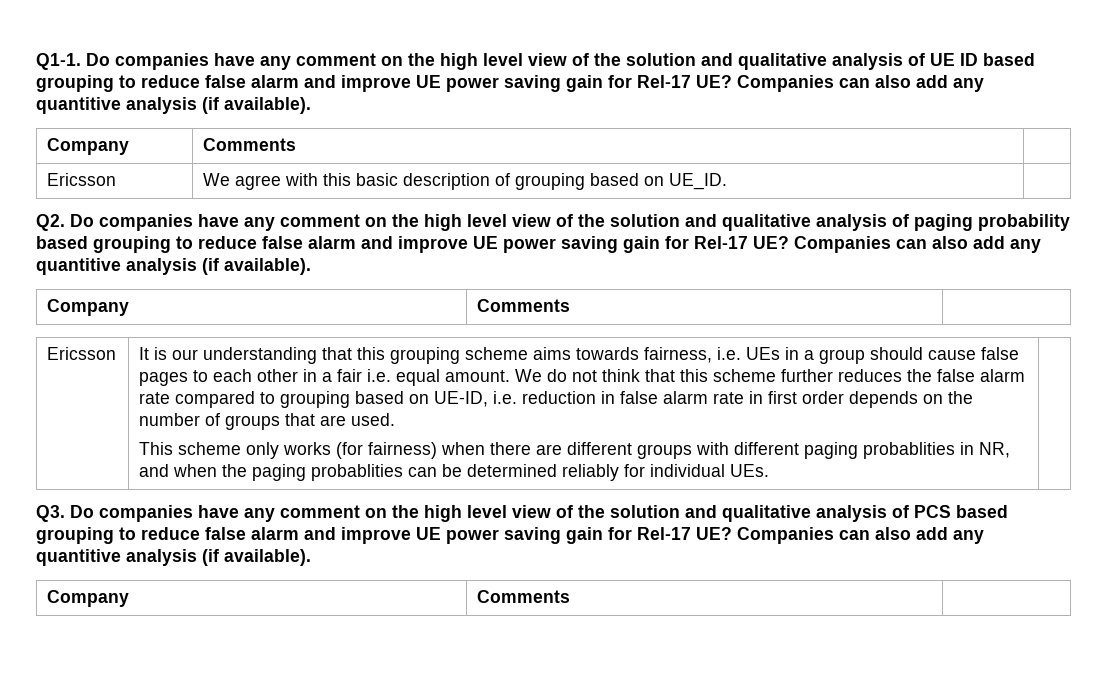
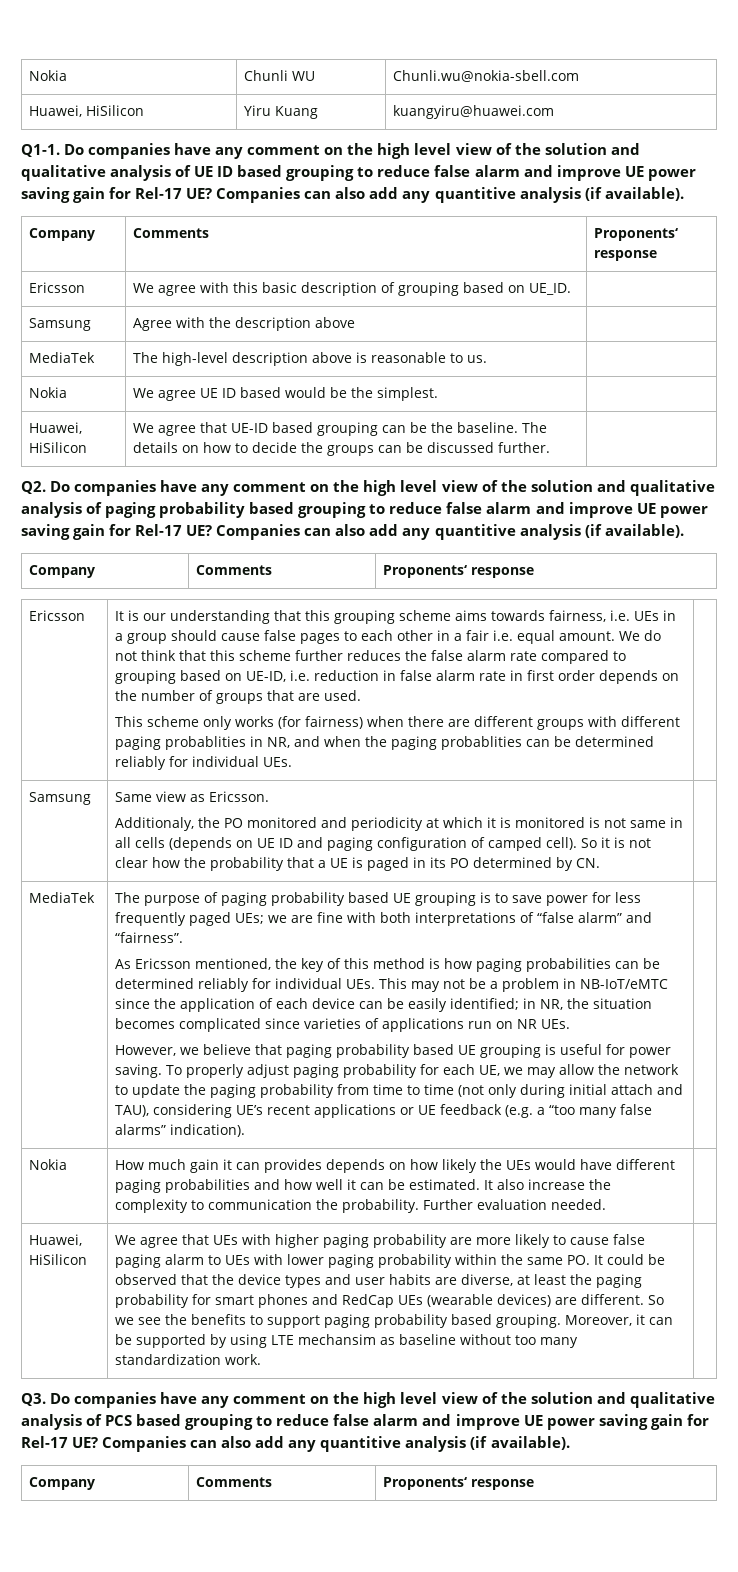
(36, 61) none -> [28,70,67,81] [243,70,315,81] [392,70,579,82] [28,105,144,117] [243,105,318,119] [392,105,554,119] Nokia | Chunli WU | Chunli.wu@nokia-sbell.com // Huawei, HiSilicon | Yiru Kuang | kuangyiru@huawei.com //
(297, 144) none -> [593,228,678,241] [593,250,657,261] Proponents‘ response
(728, 181) none -> [28,318,91,331] [132,317,355,331] [28,352,95,363] [132,352,487,366] [28,387,67,398] [132,387,438,401] [28,422,82,434] [28,442,87,453] [132,422,547,436] [132,442,550,456] // Samsung | Agree with the description above | // MediaTek | The high-level description above is reasonable to us. | // Nokia | We agree UE ID based would be the simplest. | // Huawei, HiSilicon | We agree that UE-ID based grouping can be the baseline. The details on how to decide the groups can be discussed further. |
(571, 305) none -> [382,565,534,578] Proponents‘ response
(770, 470) none -> [28,792,91,805] [114,791,269,802] [114,817,683,831] [114,837,651,851] [114,857,600,871] [28,892,95,903] [114,892,641,906] [114,912,652,926] [114,932,183,943] [114,958,660,972] [114,978,668,992] [114,998,652,1012] [114,1018,570,1032] [114,1044,671,1058] [114,1064,679,1078] [114,1084,683,1098] [114,1104,652,1118] [114,1124,245,1137] [28,1159,67,1170] [114,1159,675,1173] [114,1179,611,1193] [114,1199,606,1213] [28,1234,82,1246] [28,1254,87,1265] [114,1234,645,1248] [114,1254,665,1268] [114,1274,642,1288] [114,1294,664,1308] [114,1314,673,1328] [114,1334,578,1348] [114,1354,261,1365] // Samsung | Same view as Ericsson. // Additionaly, the PO monitored and periodicity at which it is monitored is not same in all cells (depends on UE ID and paging configuration of camped cell). So it is not clear how the probability that a UE is paged in its PO determined by CN. | // MediaTek | The purpose of paging probability based UE grouping is to save power for less frequently paged UEs; we are fine with both interpretations of “false alarm” and “fairness”. // As Ericsson mentioned, the key of this method is how paging probabilities can be determined reliably for individual UEs. This may not be a problem in NB-IoT/eMTC since the application of each device can be easily identified; in NR, the situation becomes complicated since varieties of applications run on NR UEs. // However, we believe that paging probability based UE grouping is useful for power saving. To properly adjust paging probability for each UE, we may allow the network to update the paging probability from time to time (not only during initial attach and TAU), considering UE’s recent applications or UE feedback (e.g. a “too many false alarms” indication). | // Nokia | How much gain it can provides depends on how likely the UEs would have different paging probabilities and how well it can be estimated. It also increase the complexity to communication the probability. Further evaluation needed. | // Huawei, HiSilicon | We agree that UEs with higher paging probability are more likely to cause false paging alarm to UEs with lower paging probability within the same PO. It could be observed that the device types and user habits are diverse, at least the paging probability for smart phones and RedCap UEs (wearable devices) are different. So we see the benefits to support paging probability based grouping. Moreover, it can be supported by using LTE mechansim as baseline without too many standardization work. |
(571, 596) none -> [382,1477,534,1490] Proponents‘ response

